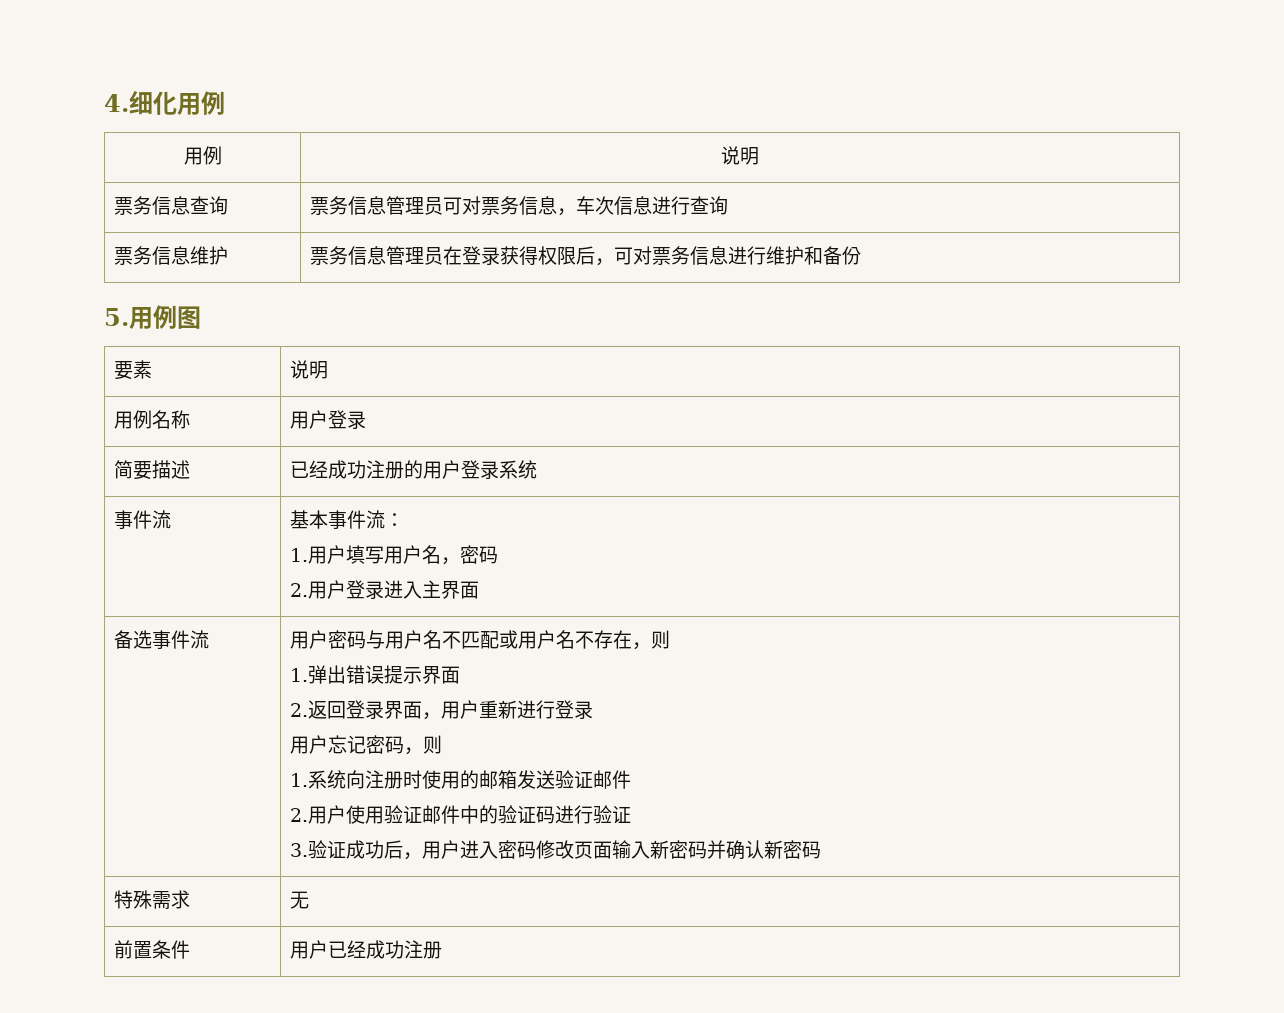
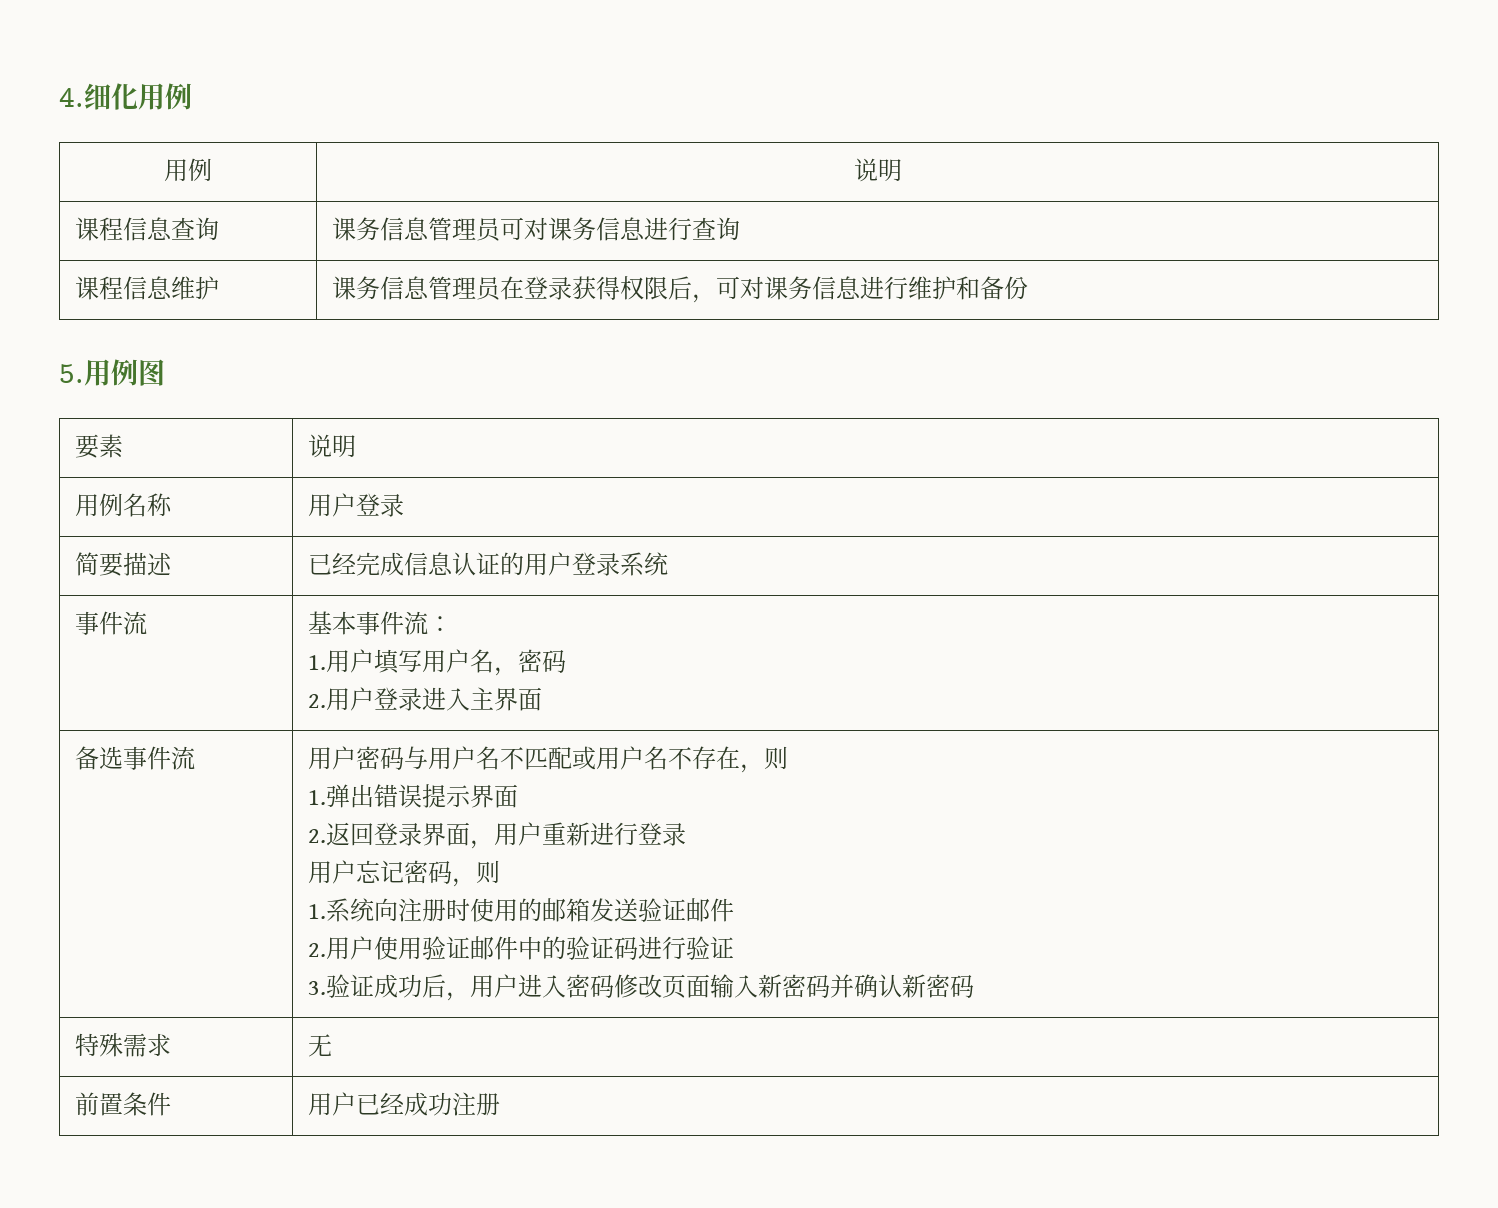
[114,196,153,215] 票务 -> [75,217,124,241] 课程
[310,197,330,215] 票 -> [332,217,357,241] 课
[481,196,615,216] 票务信息，车次 -> [548,217,597,241] 课务
[114,246,153,265] 票务 -> [75,276,124,300] 课程
[310,247,330,265] 票 -> [332,276,357,300] 课
[652,247,672,265] 票 -> [764,276,789,300] 课
[328,460,405,479] 成功注册 -> [356,552,501,576] 完成信息认证

